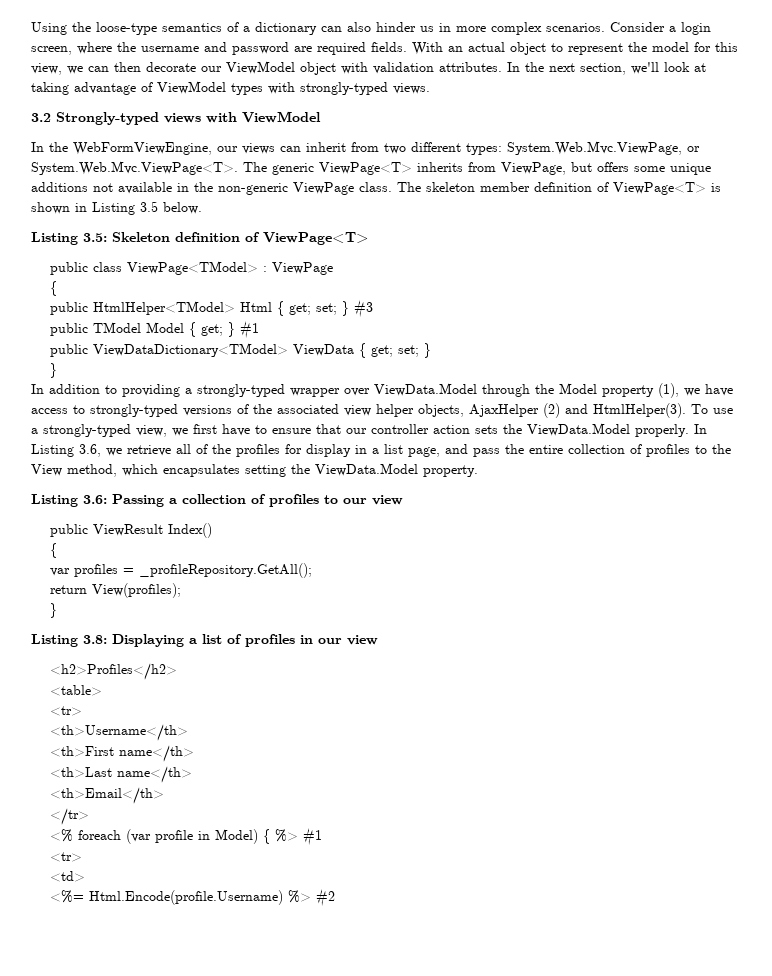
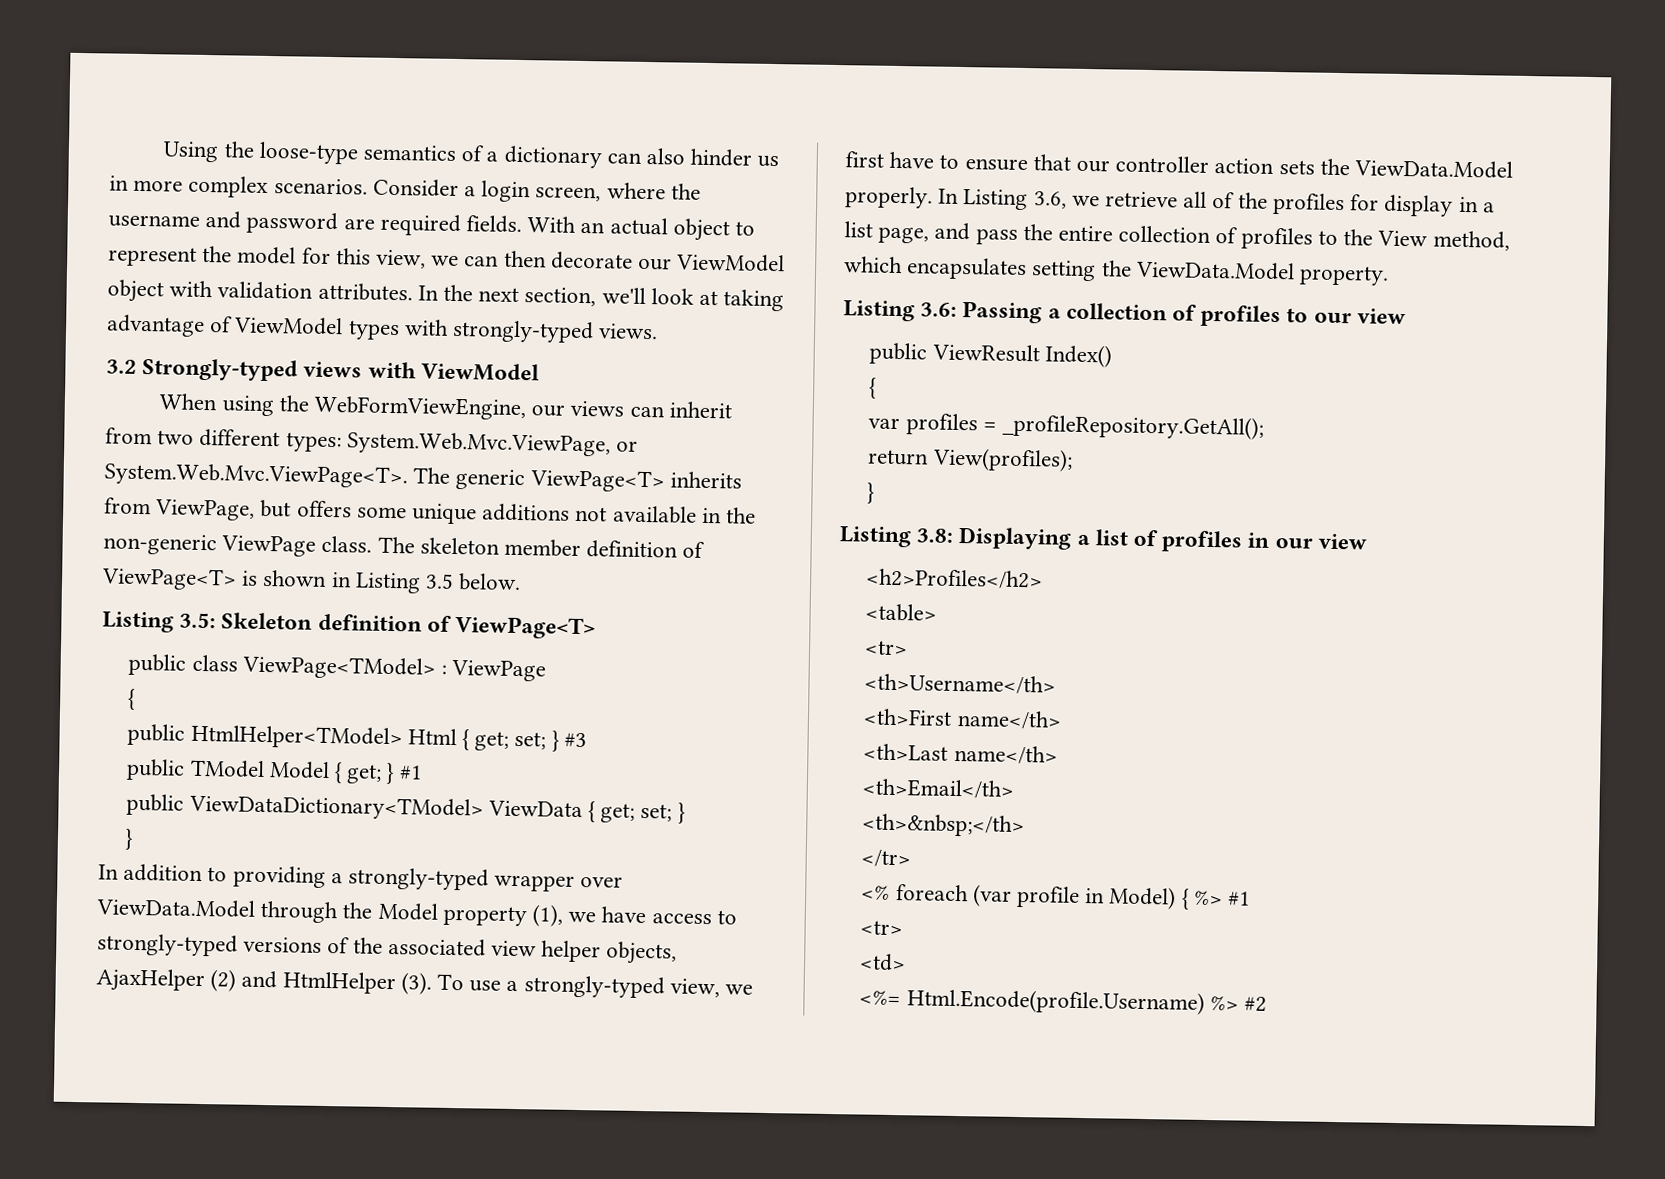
[31,142,44,152] In -> [159,393,275,417] When using
[593,403,686,418] HtmlHelper(3). -> [282,971,432,995] HtmlHelper (3).
(165, 795) none -> [862,813,1026,838] // <th>&nbsp;</th>

